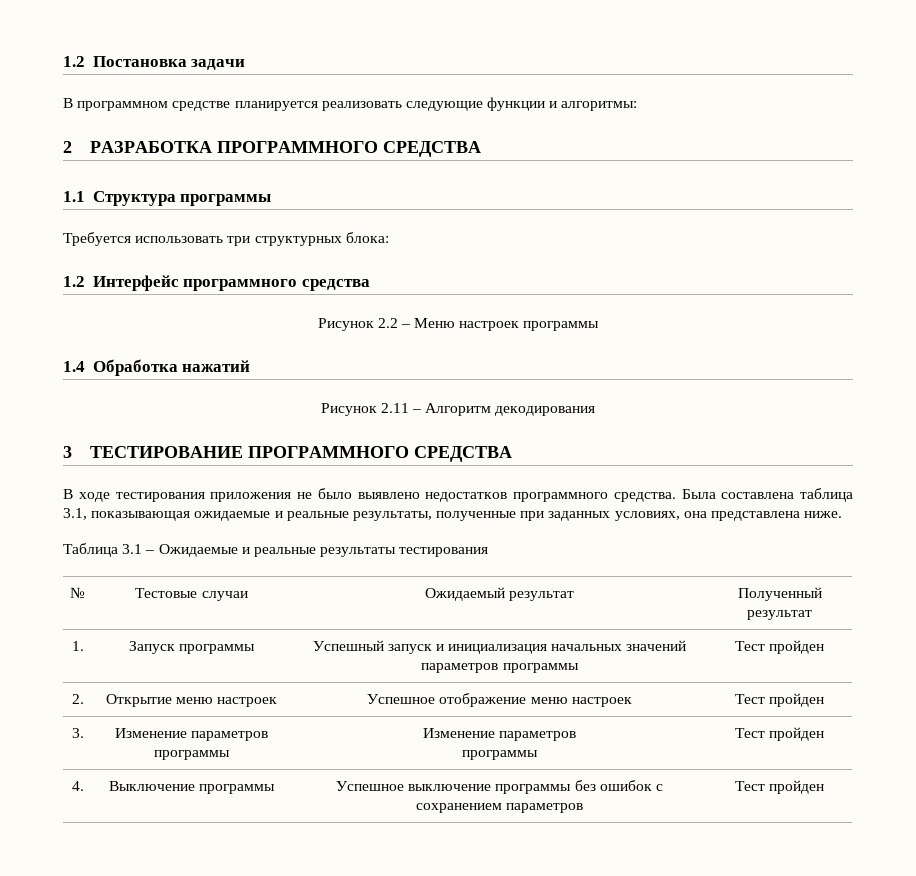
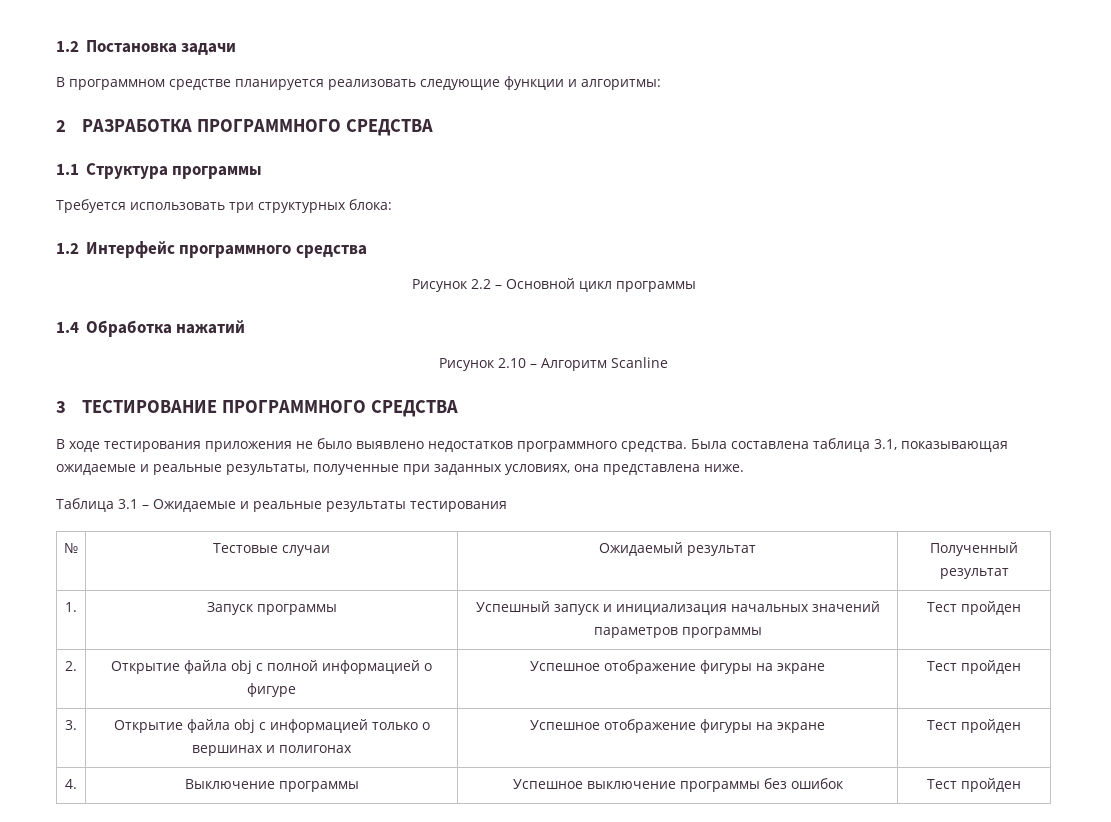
[414,318,520,331] Меню настроек -> [505,278,612,292] Основной цикл
[380,403,409,413] 2.11 -> [498,358,526,368] 2.10
[495,406,596,416] декодирования -> [611,357,668,368] Scanline
[176,697,278,707] [367,693,632,707] меню настроек | Успешное отображение меню настроек -> [184,660,432,674] [247,683,296,697] [530,660,825,674] файла obj с полной информацией о фигуре | Успешное отображение фигуры на экране
[114,728,269,741] [154,750,230,760] [422,728,577,741] [462,750,538,760] Изменение параметров программы | Изменение параметров // программы -> [113,719,430,733] [192,745,352,756] [530,719,825,733] Открытие файла obj с информацией только о вершинах и полигонах | Успешное отображение фигуры на экране
[655,784,663,791] [415,803,584,813] с сохранением параметров -> (844, 783) none

